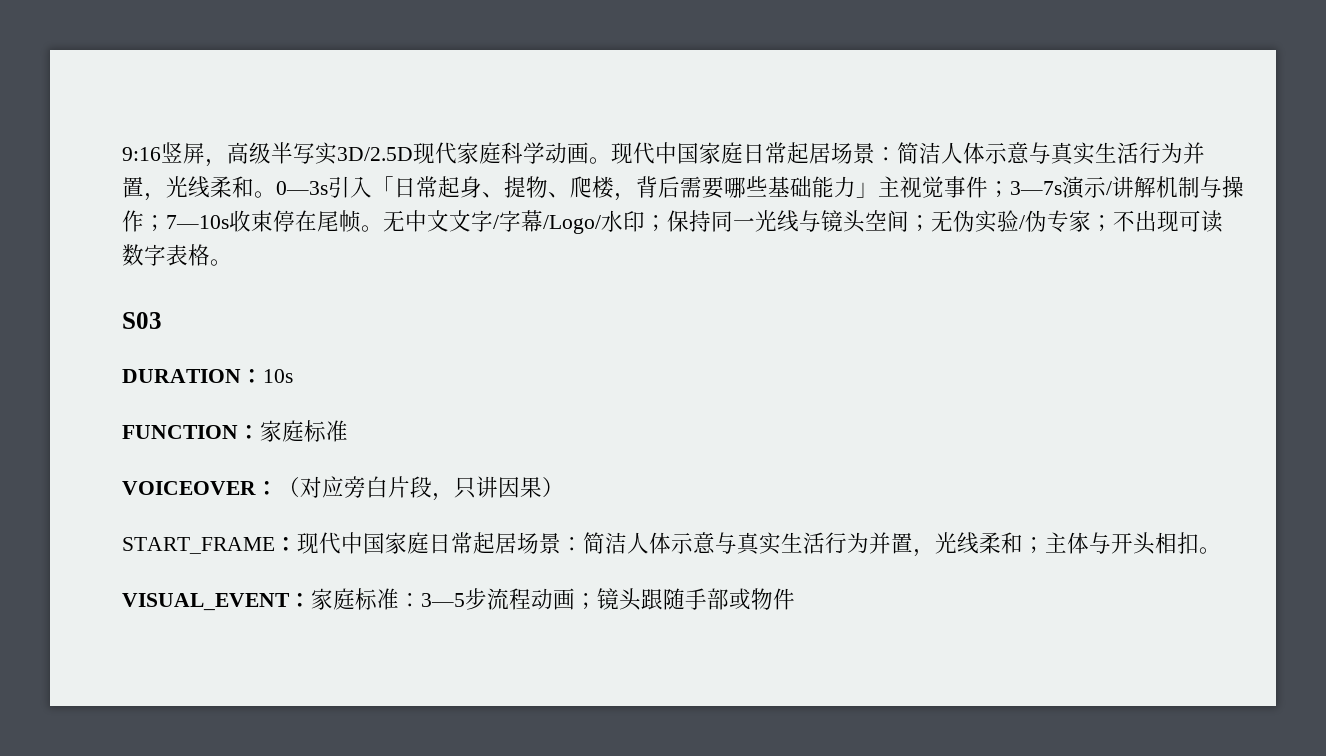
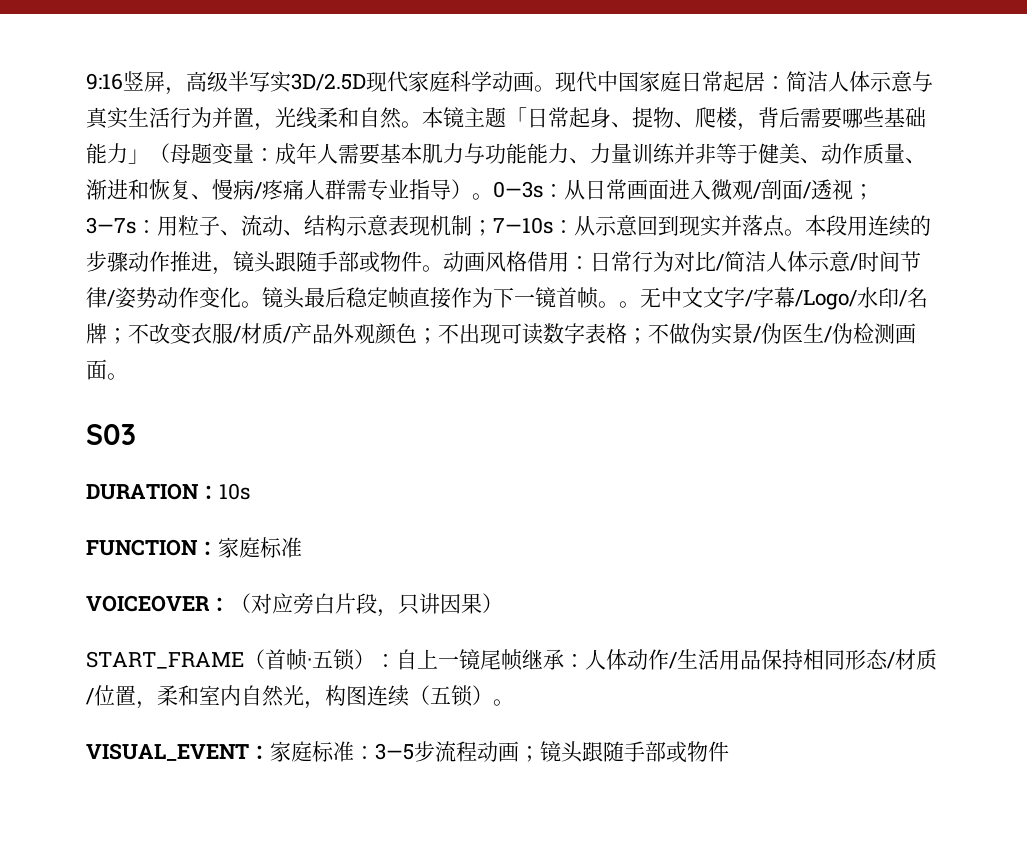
[831,142,875,164] 场景 -> (765, 82) none
[254,176,372,198] 。0—3s引入 -> [359,107,506,129] 自然。本镜主题
[878,176,1244,199] [122,210,361,233] 主视觉事件；3—7s演示/讲解机制与操作；7—10s收束停在尾帧 -> [149,143,926,165] [86,179,874,201] [86,215,931,237] [86,251,921,275] [86,287,619,309] （母题变量：成年人需要基本肌力与功能能力、力量训练并非等于健美、动作质量、渐进和恢复、慢病/疼痛人群需专业指导）。0—3s：从日常画面进入微观/剖面/透视；3—7s：用粒子、流动、结构示意表现机制；7—10s：从示意回到现实并落点。本段用连续的步骤动作推进，镜头跟随手部或物件。动画风格借用：日常行为对比/简洁人体示意/时间节律/姿势动作变化。镜头最后稳定帧直接作为下一镜首帧。
[645,210,1091,233] ；保持同一光线与镜头空间；无伪实验/伪专家 -> [899,287,928,308] [86,323,417,345] /名牌；不改变衣服/材质/产品外观颜色
(210, 255) none -> [627,323,916,345] [86,359,107,380] ；不做伪实景/伪医生/伪检测画面
[275,532,1199,557] ：现代中国家庭日常起居场景：简洁人体示意与真实生活行为并置，光线柔和；主体与开头相扣 -> [244,649,937,671] [86,685,493,709] （首帧·五锁）：自上一镜尾帧继承：人体动作/生活用品保持相同形态/材质/位置，柔和室内自然光，构图连续（五锁）

